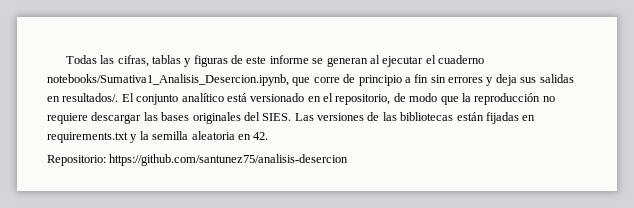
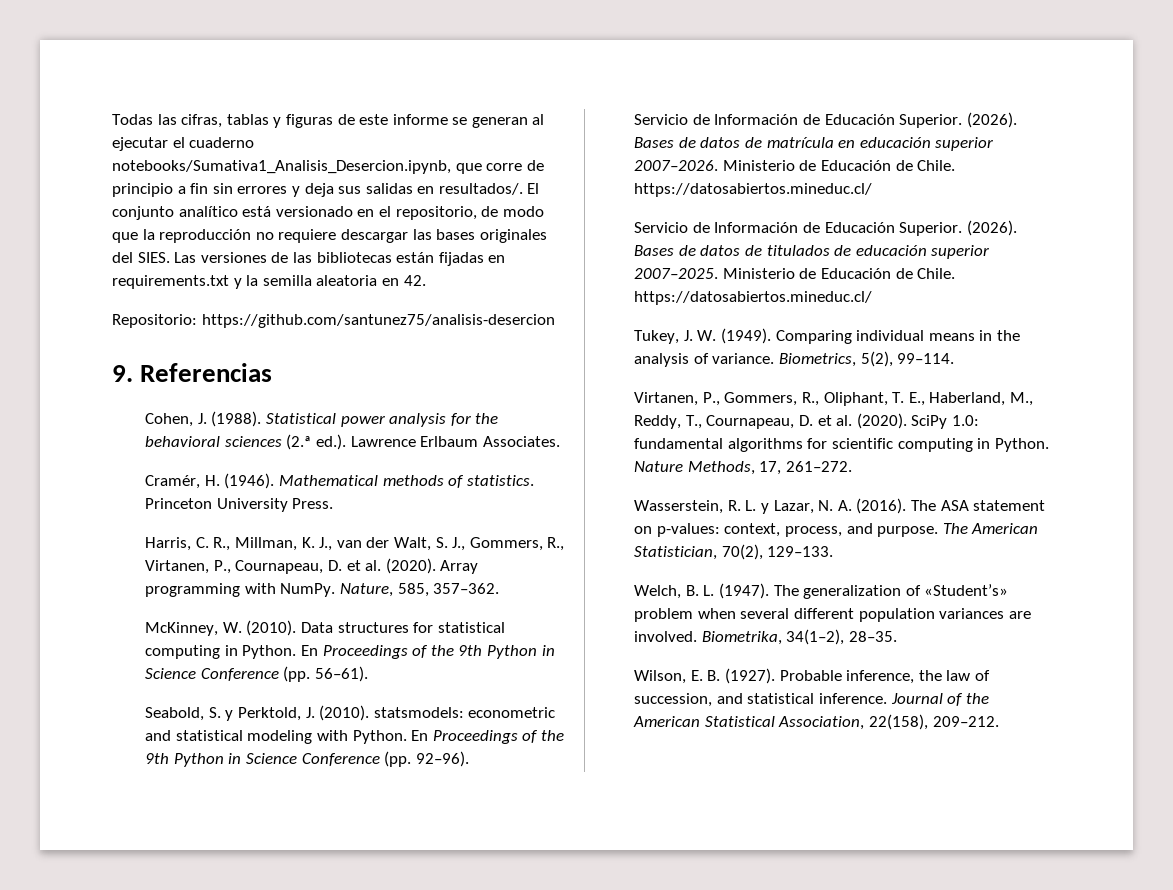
(349, 160) none -> [112,363,273,382] [145,411,499,427] [145,434,560,450] [145,473,534,489] [145,498,334,512] [145,537,565,551] [145,558,479,574] [145,583,500,597] [145,620,505,636] [145,645,555,659] [145,666,368,682] [145,705,556,721] [145,730,564,744] [145,751,469,767] [634,112,1017,128] [634,137,994,151] [634,160,956,171] [634,183,873,197] [634,220,1017,236] [634,245,990,259] [634,268,956,279] [634,291,873,305] [634,328,1020,344] [634,351,955,367] [634,392,1033,406] [634,413,979,429] [634,438,1049,452] [634,461,852,475] [634,498,1046,514] [634,523,1039,537] [634,544,834,560] [634,583,1009,599] [634,608,1031,622] [634,629,897,645] [634,668,990,684] [634,693,989,707] [633,714,999,730] // 9. Referencias // Cohen, J. (1988). Statistical power analysis for the behavioral sciences (2.ª ed.). Lawrence Erlbaum Associates. // Cramér, H. (1946). Mathematical methods of statistics. Princeton University Press. // Harris, C. R., Millman, K. J., van der Walt, S. J., Gommers, R., Virtanen, P., Cournapeau, D. et al. (2020). Array programming with NumPy. Nature, 585, 357–362. // McKinney, W. (2010). Data structures for statistical computing in Python. En Proceedings of the 9th Python in Science Conference (pp. 56–61). // Seabold, S. y Perktold, J. (2010). statsmodels: econometric and statistical modeling with Python. En Proceedings of the 9th Python in Science Conference (pp. 92–96). // Servicio de Información de Educación Superior. (2026). Bases de datos de matrícula en educación superior 2007–2026. Ministerio de Educación de Chile. https://datosabiertos.mineduc.cl/ // Servicio de Información de Educación Superior. (2026). Bases de datos de titulados de educación superior 2007–2025. Ministerio de Educación de Chile. https://datosabiertos.mineduc.cl/ // Tukey, J. W. (1949). Comparing individual means in the analysis of variance. Biometrics, 5(2), 99–114. // Virtanen, P., Gommers, R., Oliphant, T. E., Haberland, M., Reddy, T., Cournapeau, D. et al. (2020). SciPy 1.0: fundamental algorithms for scientific computing in Python. Nature Methods, 17, 261–272. // Wasserstein, R. L. y Lazar, N. A. (2016). The ASA statement on p-values: context, process, and purpose. The American Statistician, 70(2), 129–133. // Welch, B. L. (1947). The generalization of «Student’s» problem when several different population variances are involved. Biometrika, 34(1–2), 28–35. // Wilson, E. B. (1927). Probable inference, the law of succession, and statistical inference. Journal of the American Statistical Association, 22(158), 209–212.

